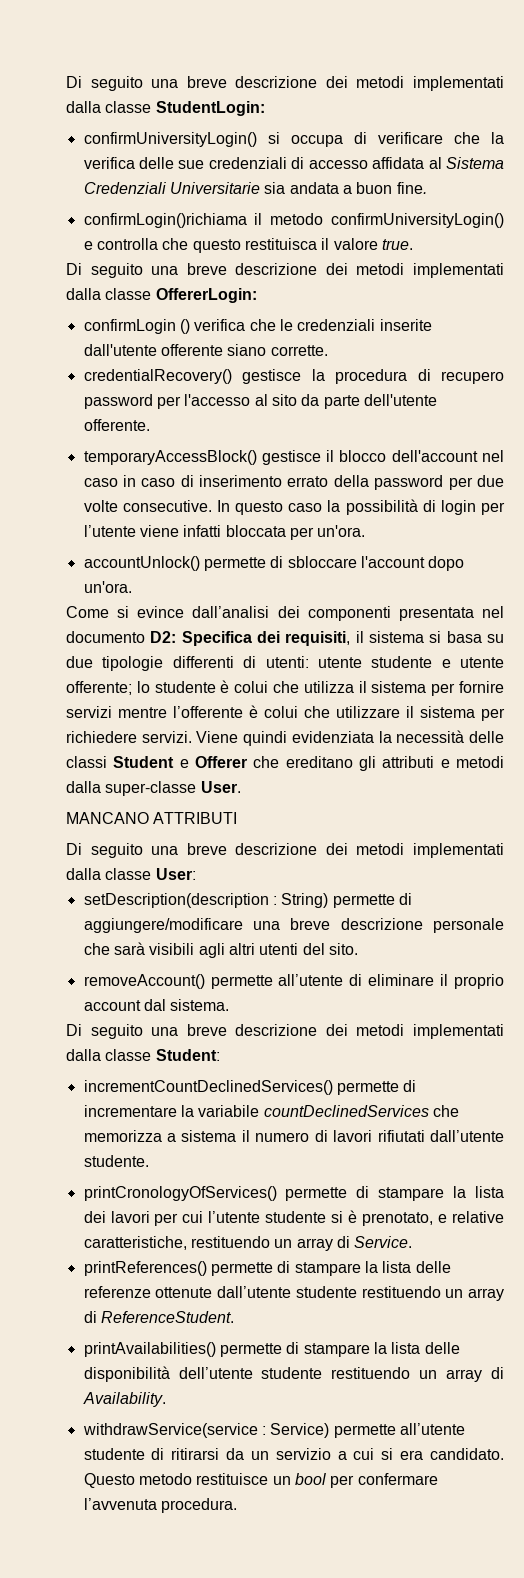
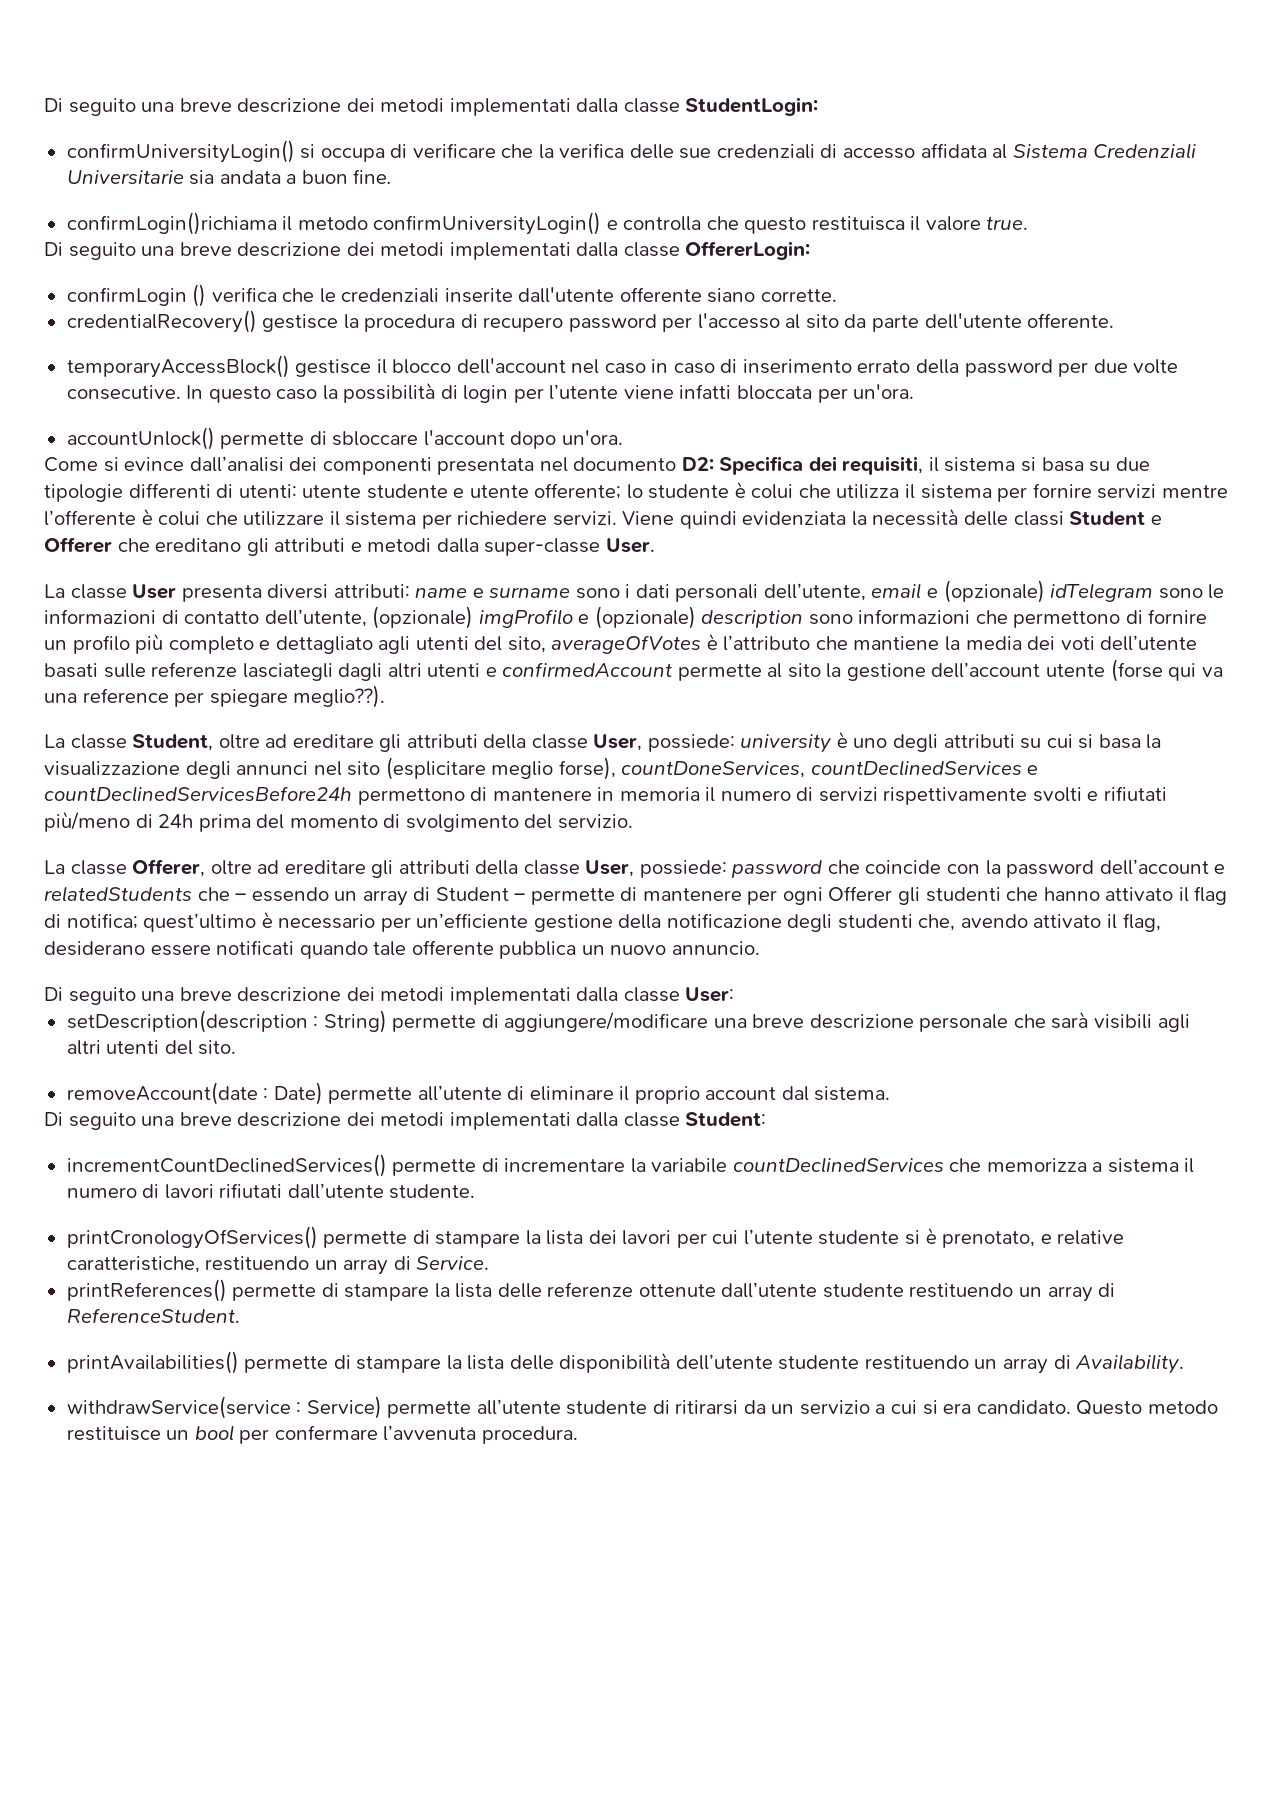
[66,812,238,824] MANCANO ATTRIBUTI -> [44,580,1225,603] [44,606,1208,629] [44,633,1198,654] [44,659,1223,682] [44,685,386,708] [44,731,1162,753] [44,757,1039,780] [44,786,1167,805] [44,811,633,832] [44,859,1226,878] [44,886,1228,906] [44,911,1161,932] [44,940,760,959] La classe User presenta diversi attributi: name e surname sono i dati personali dell’utente, email e (opzionale) idTelegram sono le informazioni di contatto dell’utente, (opzionale) imgProfilo e (opzionale) description sono informazioni che permettono di fornire un profilo più completo e dettagliato agli utenti del sito, averageOfVotes è l’attributo che mantiene la media dei voti dell’utente basati sulle referenze lasciategli dagli altri utenti e confirmedAccount permette al sito la gestione dell’account utente (forse qui va una reference per spiegare meglio??). // La classe Student, oltre ad ereditare gli attributi della classe User, possiede: university è uno degli attributi su cui si basa la visualizzazione degli annunci nel sito (esplicitare meglio forse), countDoneServices, countDeclinedServices e countDeclinedServicesBefore24h permettono di mantenere in memoria il numero di servizi rispettivamente svolti e rifiutati più/meno di 24h prima del momento di svolgimento del servizio. // La classe Offerer, oltre ad ereditare gli attributi della classe User, possiede: password che coincide con la password dell’account e relatedStudents che – essendo un array di Student – permette di mantenere per ogni Offerer gli studenti che hanno attivato il flag di notifica; quest’ultimo è necessario per un’efficiente gestione della notificazione degli studenti che, avendo attivato il flag, desiderano essere notificati quando tale offerente pubblica un nuovo annuncio.
[83,974,205,989] removeAccount() -> [66,1082,323,1105] removeAccount(date : Date)

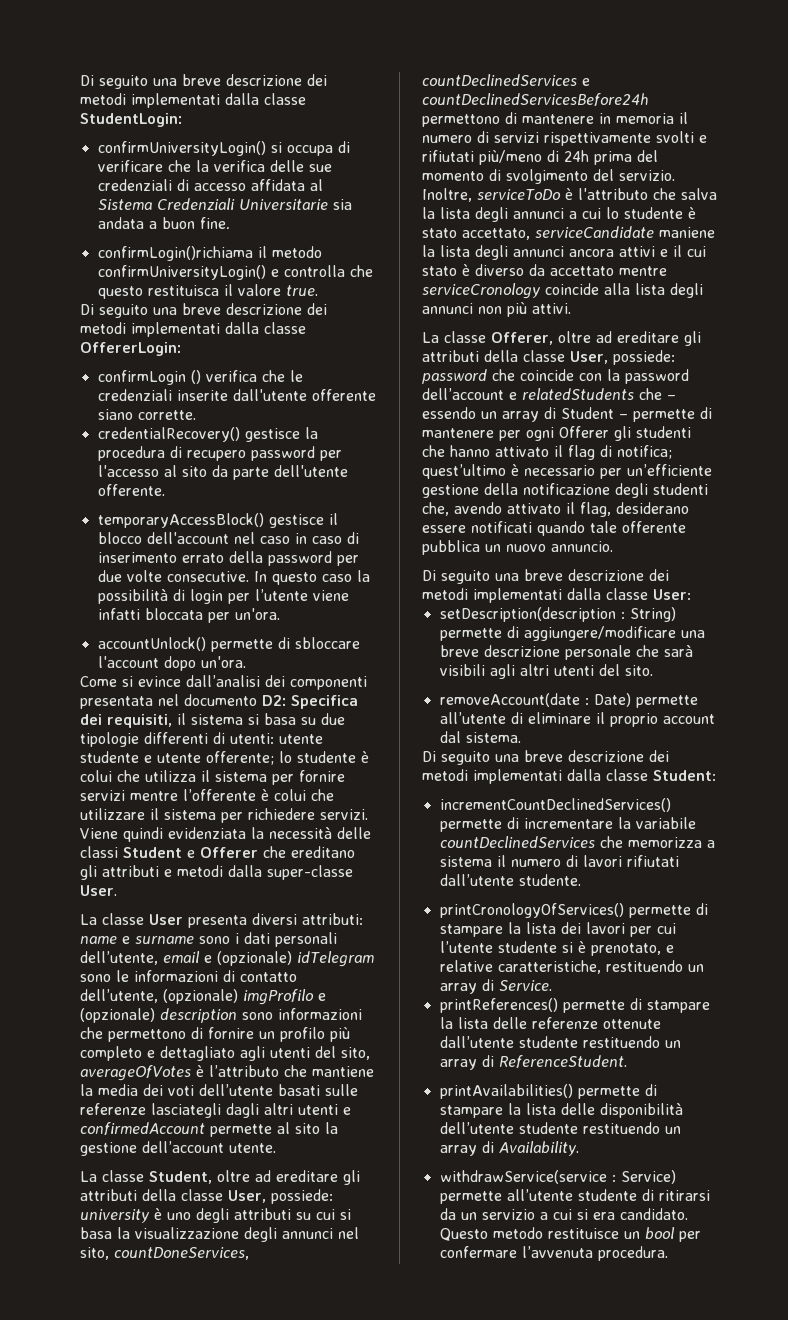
[1046,659,1223,682] [44,685,386,708] utente (forse qui va una reference per spiegare meglio??). -> [229,1143,276,1153] utente.
[347,757,616,780] sito (esplicitare meglio forse), -> [80,1247,109,1260] sito,
(633, 821) none -> [422,188,717,202] [422,207,696,222] [422,226,715,240] [422,245,706,260] [422,264,667,276] [422,283,703,299] [422,302,571,317] Inoltre, serviceToDo è l'attributo che salva la lista degli annunci a cui lo studente è stato accettato, serviceCandidate maniene la lista degli annunci ancora attivi e il cui stato è diverso da accettato mentre serviceCronology coincide alla lista degli annunci non più attivi.

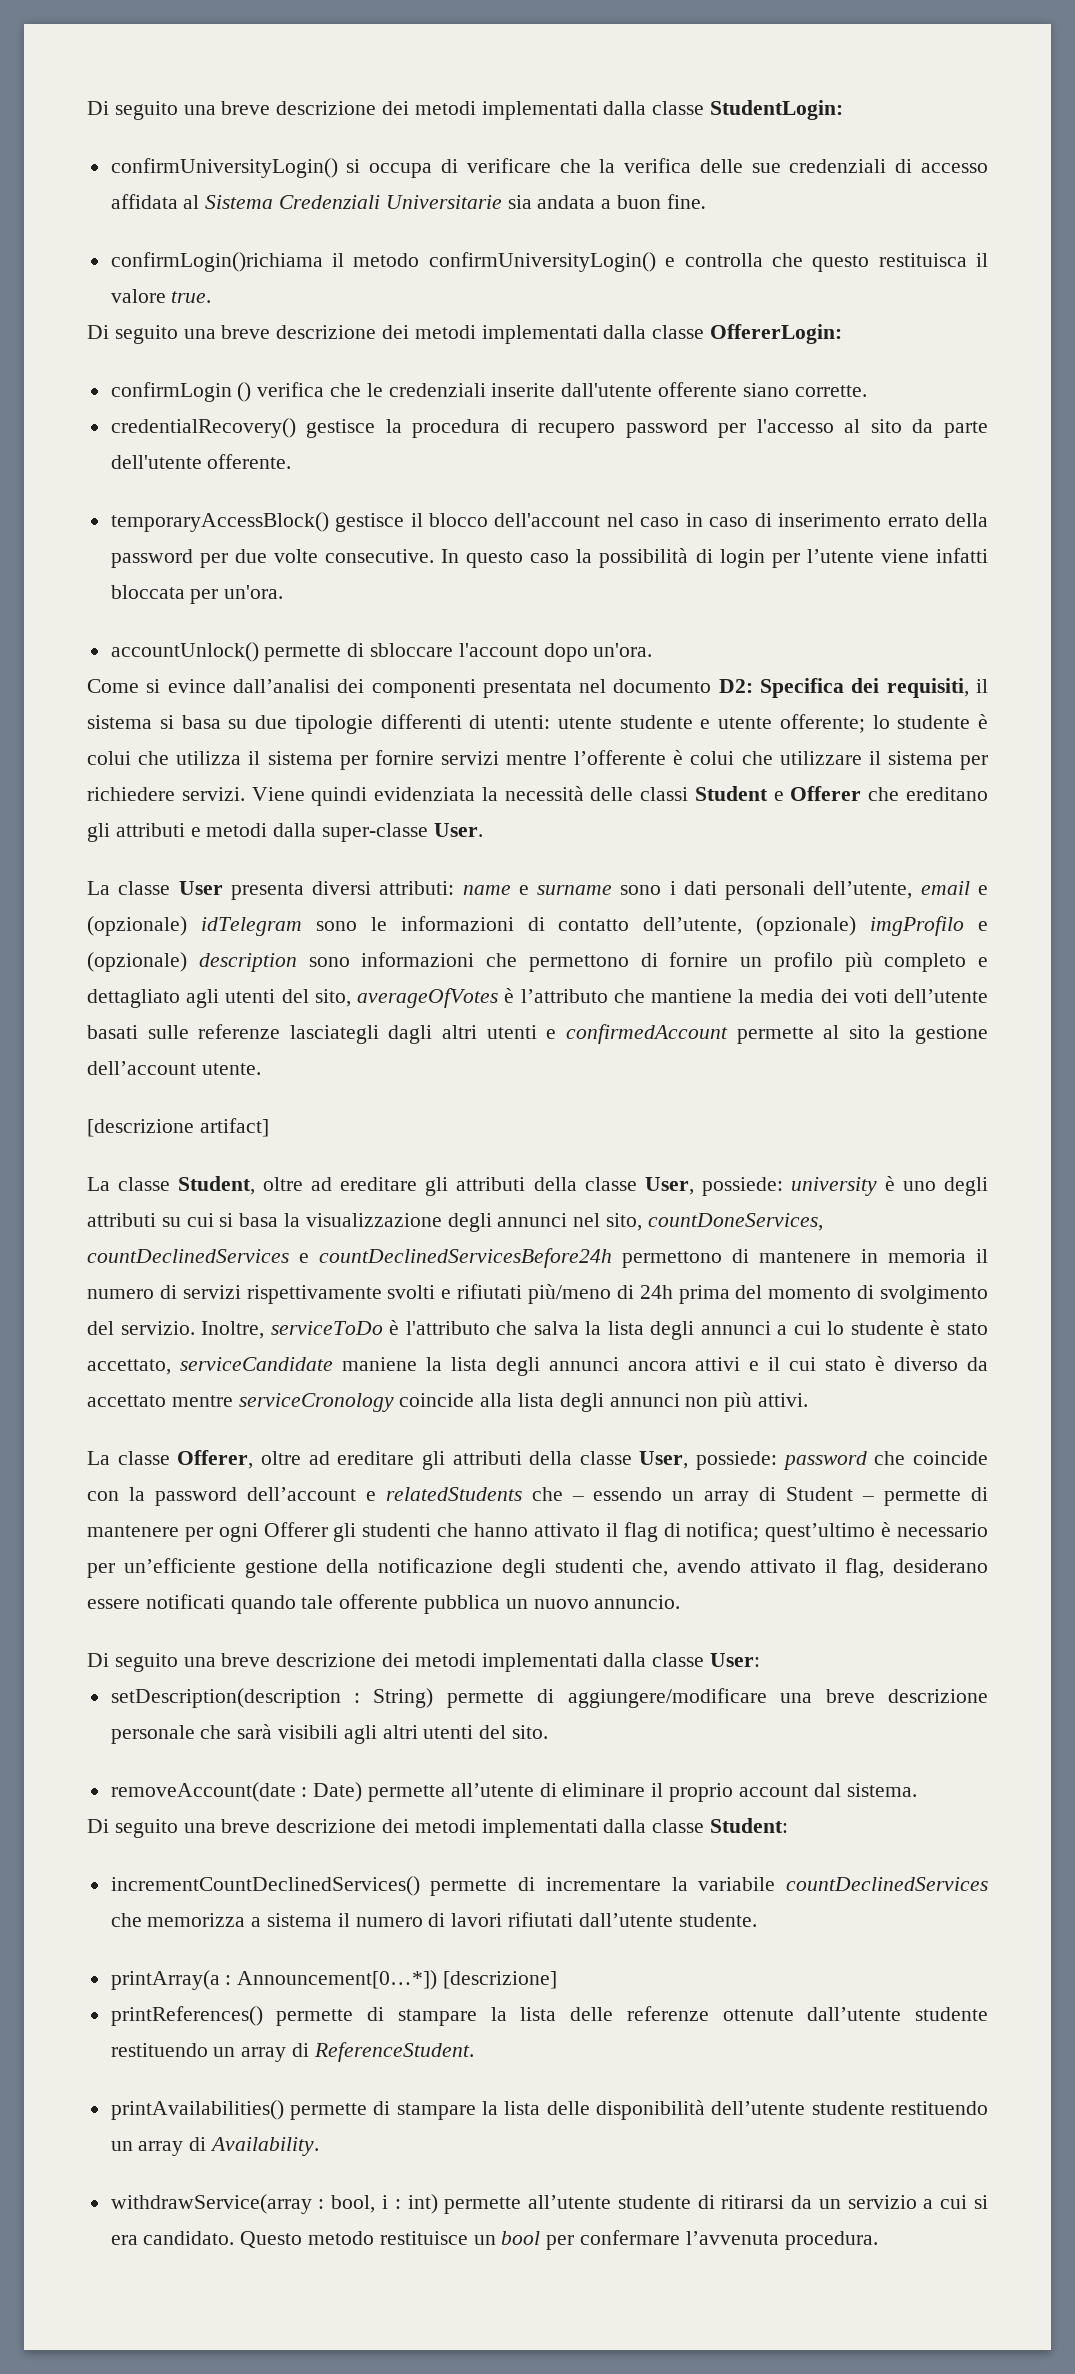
(276, 1148) none -> [87,1118,269,1137] // [descrizione artifact]
[439,903,708,918] [439,922,676,937] [439,941,674,956] [439,960,704,974] [439,979,552,994] printCronologyOfServices() permette di stampare la lista dei lavori per cui l’utente studente si è prenotato, e relative caratteristiche, restituendo un array di Service. -> [110,1970,558,1990] printArray(a : Announcement[0…*]) [descrizione]
[439,1170,676,1184] withdrawService(service : Service) -> [110,2194,438,2214] withdrawService(array : bool, i : int)

